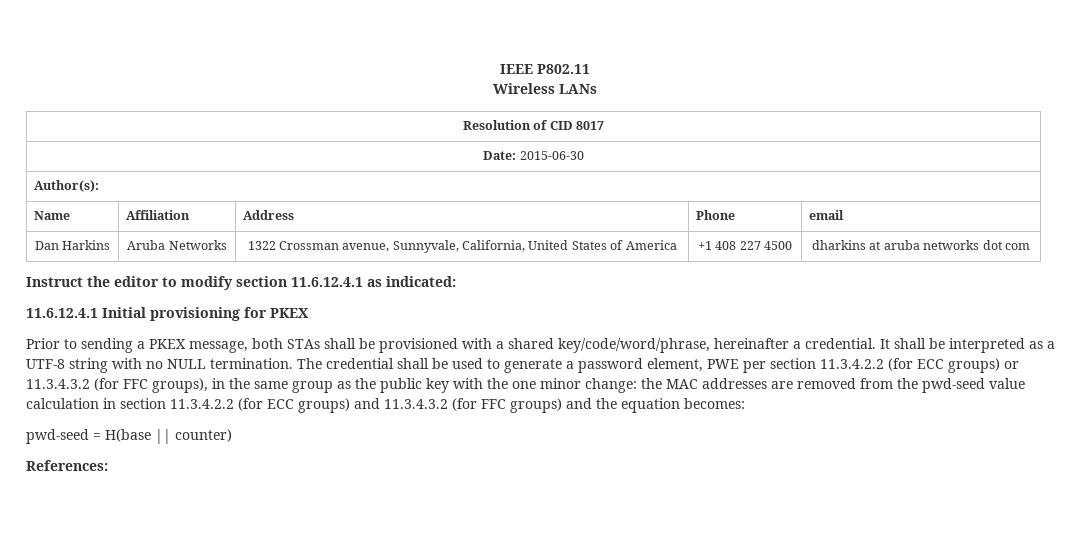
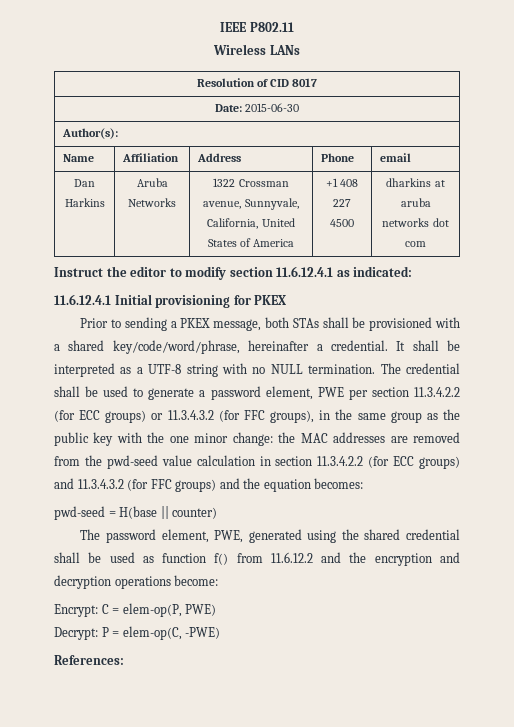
(232, 435) none -> [80,529,461,543] [54,552,460,566] [54,575,219,589] [54,603,217,617] [54,626,221,640] // The password element, PWE, generated using the shared credential shall be used as function f() from 11.6.12.2 and the encryption and decryption operations become: // Encrypt: C = elem-op(P, PWE) // Decrypt: P = elem-op(C, -PWE)

